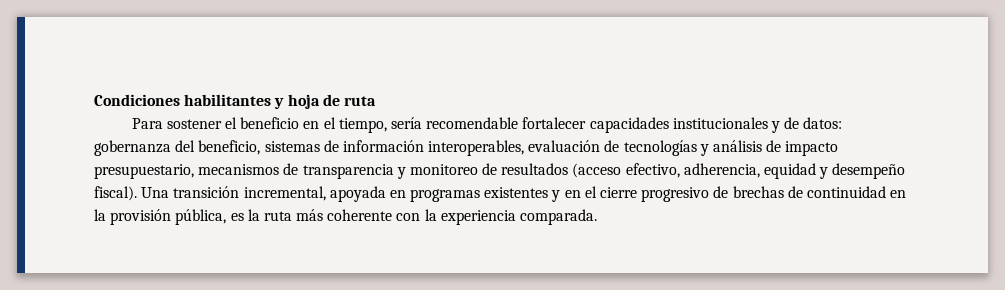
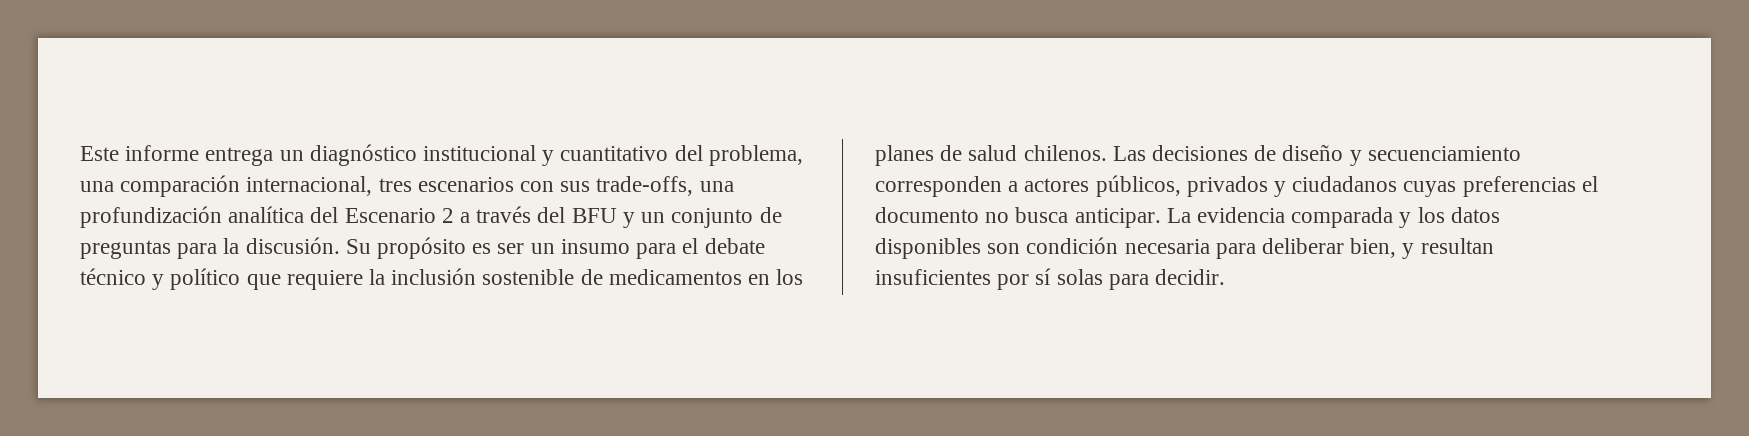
[94,94,376,109] [131,117,843,133] [94,140,839,156] [94,163,906,179] [94,186,907,202] [94,209,598,225] Condiciones habilitantes y hoja de ruta // Para sostener el beneficio en el tiempo, sería recomendable fortalecer capacidades institucionales y de datos: gobernanza del beneficio, sistemas de información interoperables, evaluación de tecnologías y análisis de impacto presupuestario, mecanismos de transparencia y monitoreo de resultados (acceso efectivo, adherencia, equidad y desempeño fiscal). Una transición incremental, apoyada en programas existentes y en el cierre progresivo de brechas de continuidad en la provisión pública, es la ruta más coherente con la experiencia comparada. -> [80,144,803,166] [80,175,734,197] [80,206,782,228] [80,237,765,259] [80,268,804,290] [875,144,1521,166] [875,175,1598,197] [875,207,1500,228] [875,237,1494,259] [875,268,1226,290] Este informe entrega un diagnóstico institucional y cuantitativo del problema, una comparación internacional, tres escenarios con sus trade-offs, una profundización analítica del Escenario 2 a través del BFU y un conjunto de preguntas para la discusión. Su propósito es ser un insumo para el debate técnico y político que requiere la inclusión sostenible de medicamentos en los planes de salud chilenos. Las decisiones de diseño y secuenciamiento corresponden a actores públicos, privados y ciudadanos cuyas preferencias el documento no busca anticipar. La evidencia comparada y los datos disponibles son condición necesaria para deliberar bien, y resultan insuficientes por sí solas para decidir.

